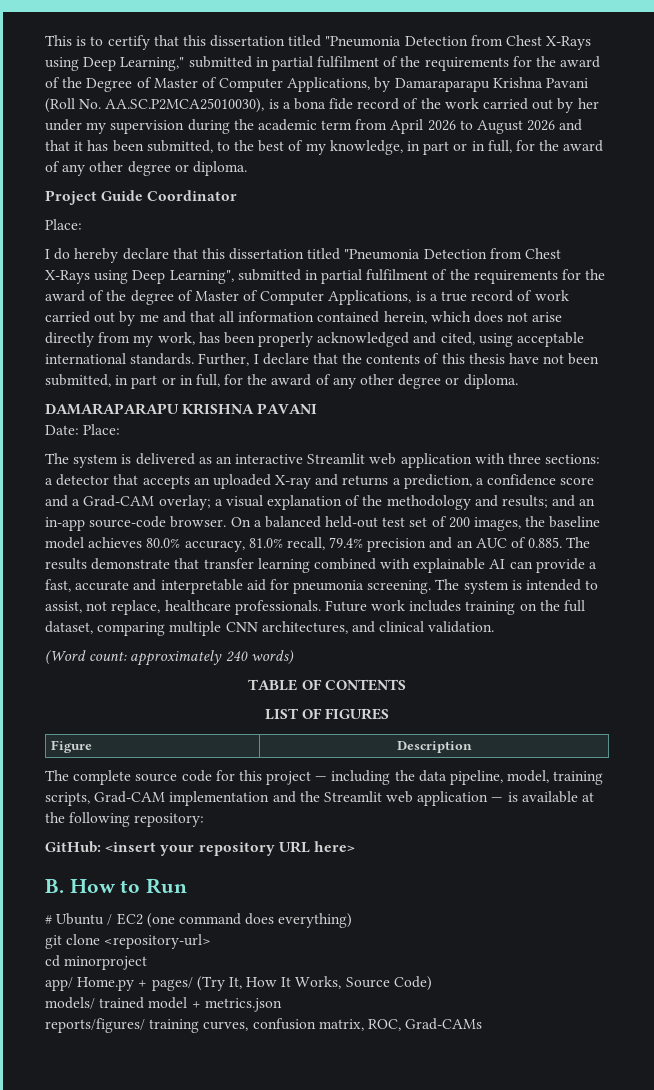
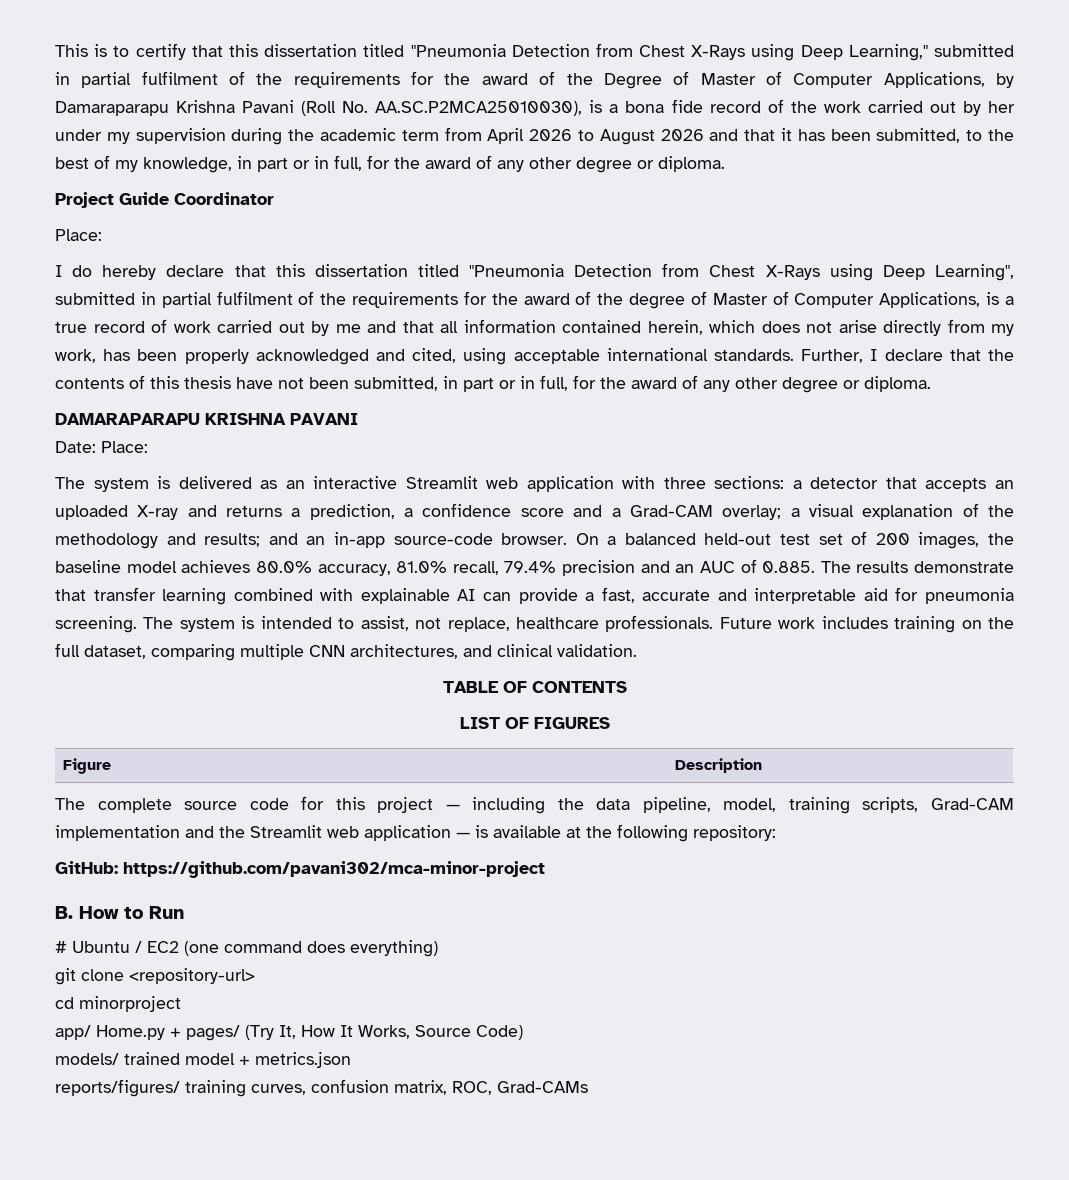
[45,650,294,666] // (Word count: approximately 240 words) -> (637, 650) none
[105,841,355,856] <insert your repository URL here> -> [123,861,545,878] https://github.com/pavani302/mca-minor-project

